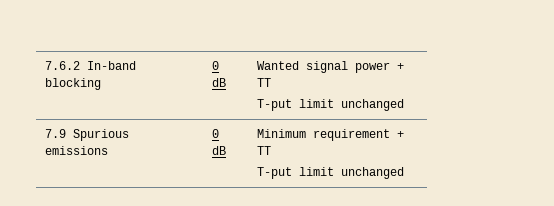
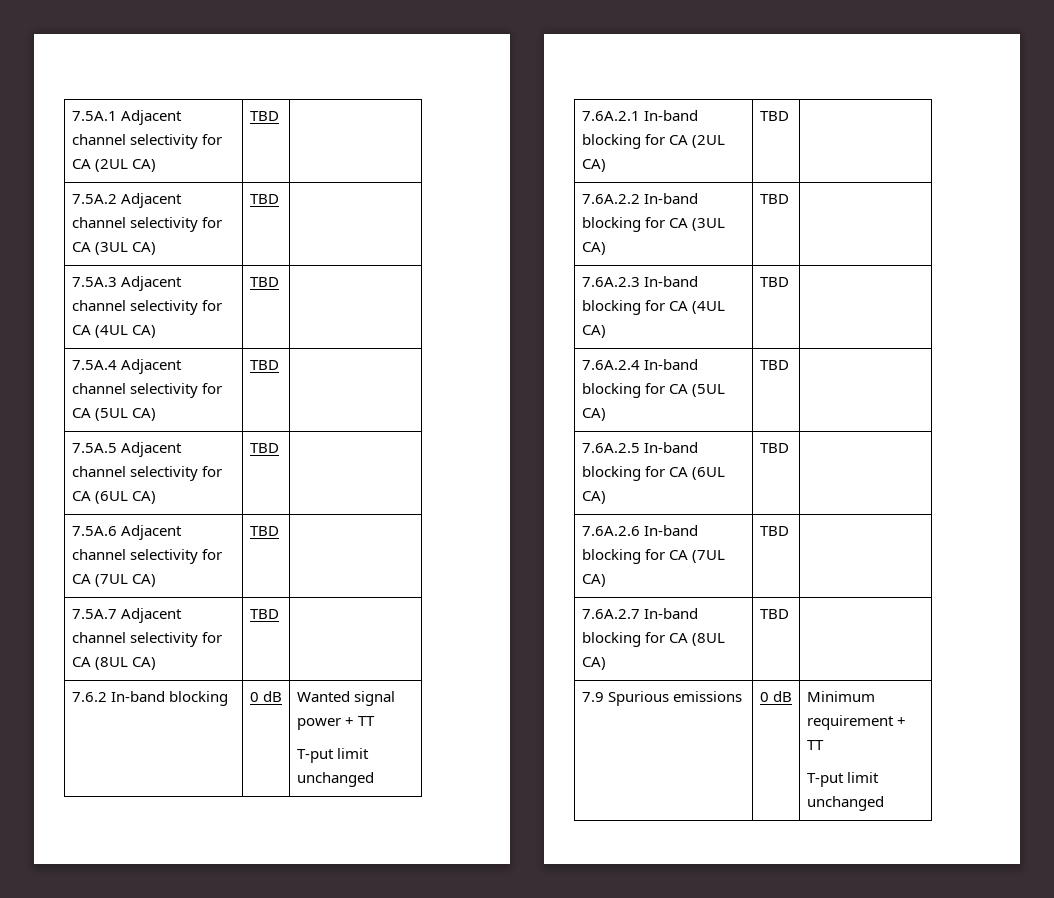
(45, 65) none -> [71,110,182,125] [71,134,223,149] [71,159,157,172] [249,111,279,121] [71,193,182,208] [71,217,223,232] [71,242,157,255] [249,194,279,204] [71,276,182,291] [71,300,223,315] [71,325,157,338] [249,277,279,287] [71,359,182,374] [71,383,223,398] [71,408,157,421] [249,360,279,370] [71,442,182,457] [71,466,223,481] [71,491,157,504] [249,443,279,453] [71,525,182,540] [71,549,223,564] [71,574,157,587] [249,526,279,536] [71,608,182,623] [71,632,223,647] [71,657,157,670] [249,609,279,619] 7.5A.1 Adjacent channel selectivity for CA (2UL CA) | TBD | // 7.5A.2 Adjacent channel selectivity for CA (3UL CA) | TBD | // 7.5A.3 Adjacent channel selectivity for CA (4UL CA) | TBD | // 7.5A.4 Adjacent channel selectivity for CA (5UL CA) | TBD | // 7.5A.5 Adjacent channel selectivity for CA (6UL CA) | TBD | // 7.5A.6 Adjacent channel selectivity for CA (7UL CA) | TBD | // 7.5A.7 Adjacent channel selectivity for CA (8UL CA) | TBD | //
(405, 105) none -> [581,110,698,121] [581,134,726,149] [581,159,606,172] [759,111,789,121] [581,193,698,204] [581,217,726,232] [581,242,606,255] [759,194,789,204] [581,276,698,287] [581,300,726,315] [581,325,606,338] [759,277,789,287] [581,359,698,370] [581,383,726,398] [581,408,606,421] [759,360,789,370] [581,442,698,453] [581,466,726,481] [581,491,606,504] [759,443,789,453] [581,525,698,536] [581,549,726,564] [581,574,606,587] [759,526,789,536] [581,608,698,619] [581,632,726,647] [581,657,606,670] [759,609,789,619] // 7.6A.2.1 In-band blocking for CA (2UL CA) | TBD | // 7.6A.2.2 In-band blocking for CA (3UL CA) | TBD | // 7.6A.2.3 In-band blocking for CA (4UL CA) | TBD | // 7.6A.2.4 In-band blocking for CA (5UL CA) | TBD | // 7.6A.2.5 In-band blocking for CA (6UL CA) | TBD | // 7.6A.2.6 In-band blocking for CA (7UL CA) | TBD | // 7.6A.2.7 In-band blocking for CA (8UL CA) | TBD |

